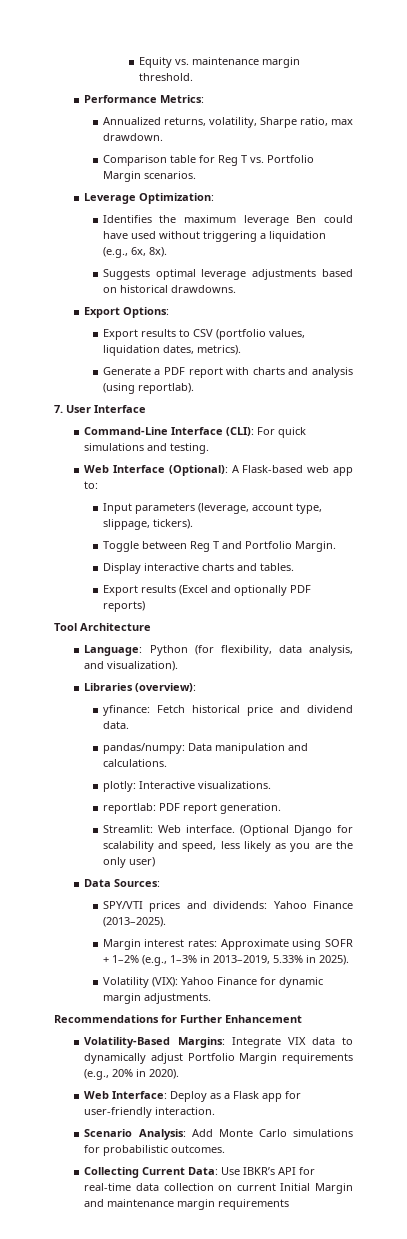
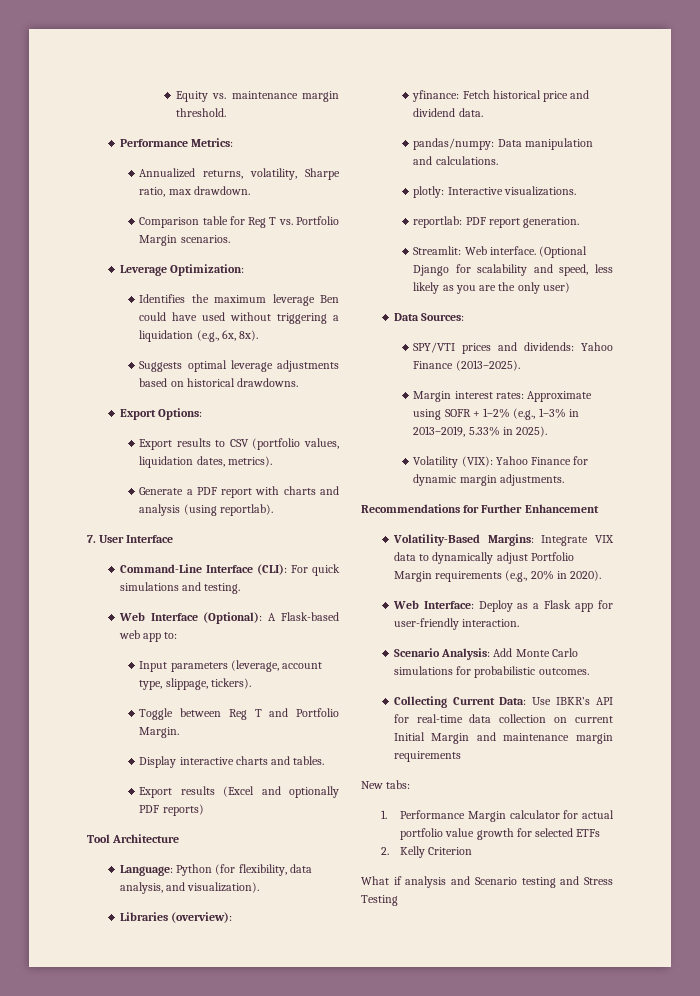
(290, 1204) none -> [361,780,411,789] [380,810,614,822] [400,828,601,840] [380,846,473,858] [361,876,613,888] [361,895,398,906] // New tabs: // 1. Performance Margin calculator for actual portfolio value growth for selected ETFs // 2. Kelly Criterion // What if analysis and Scenario testing and Stress Testing

